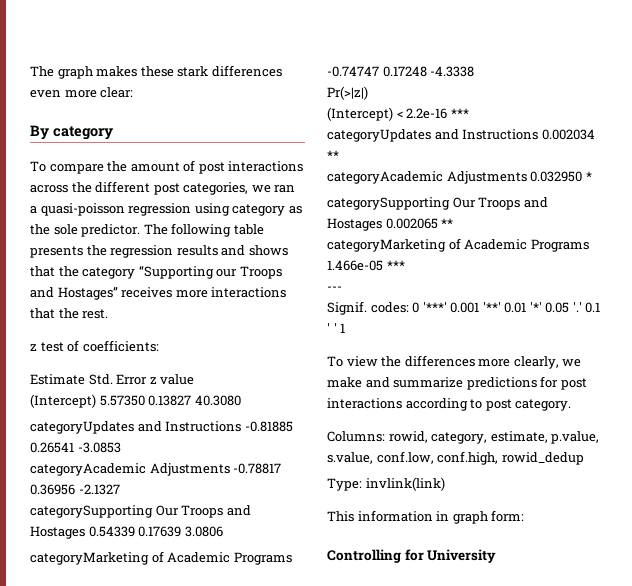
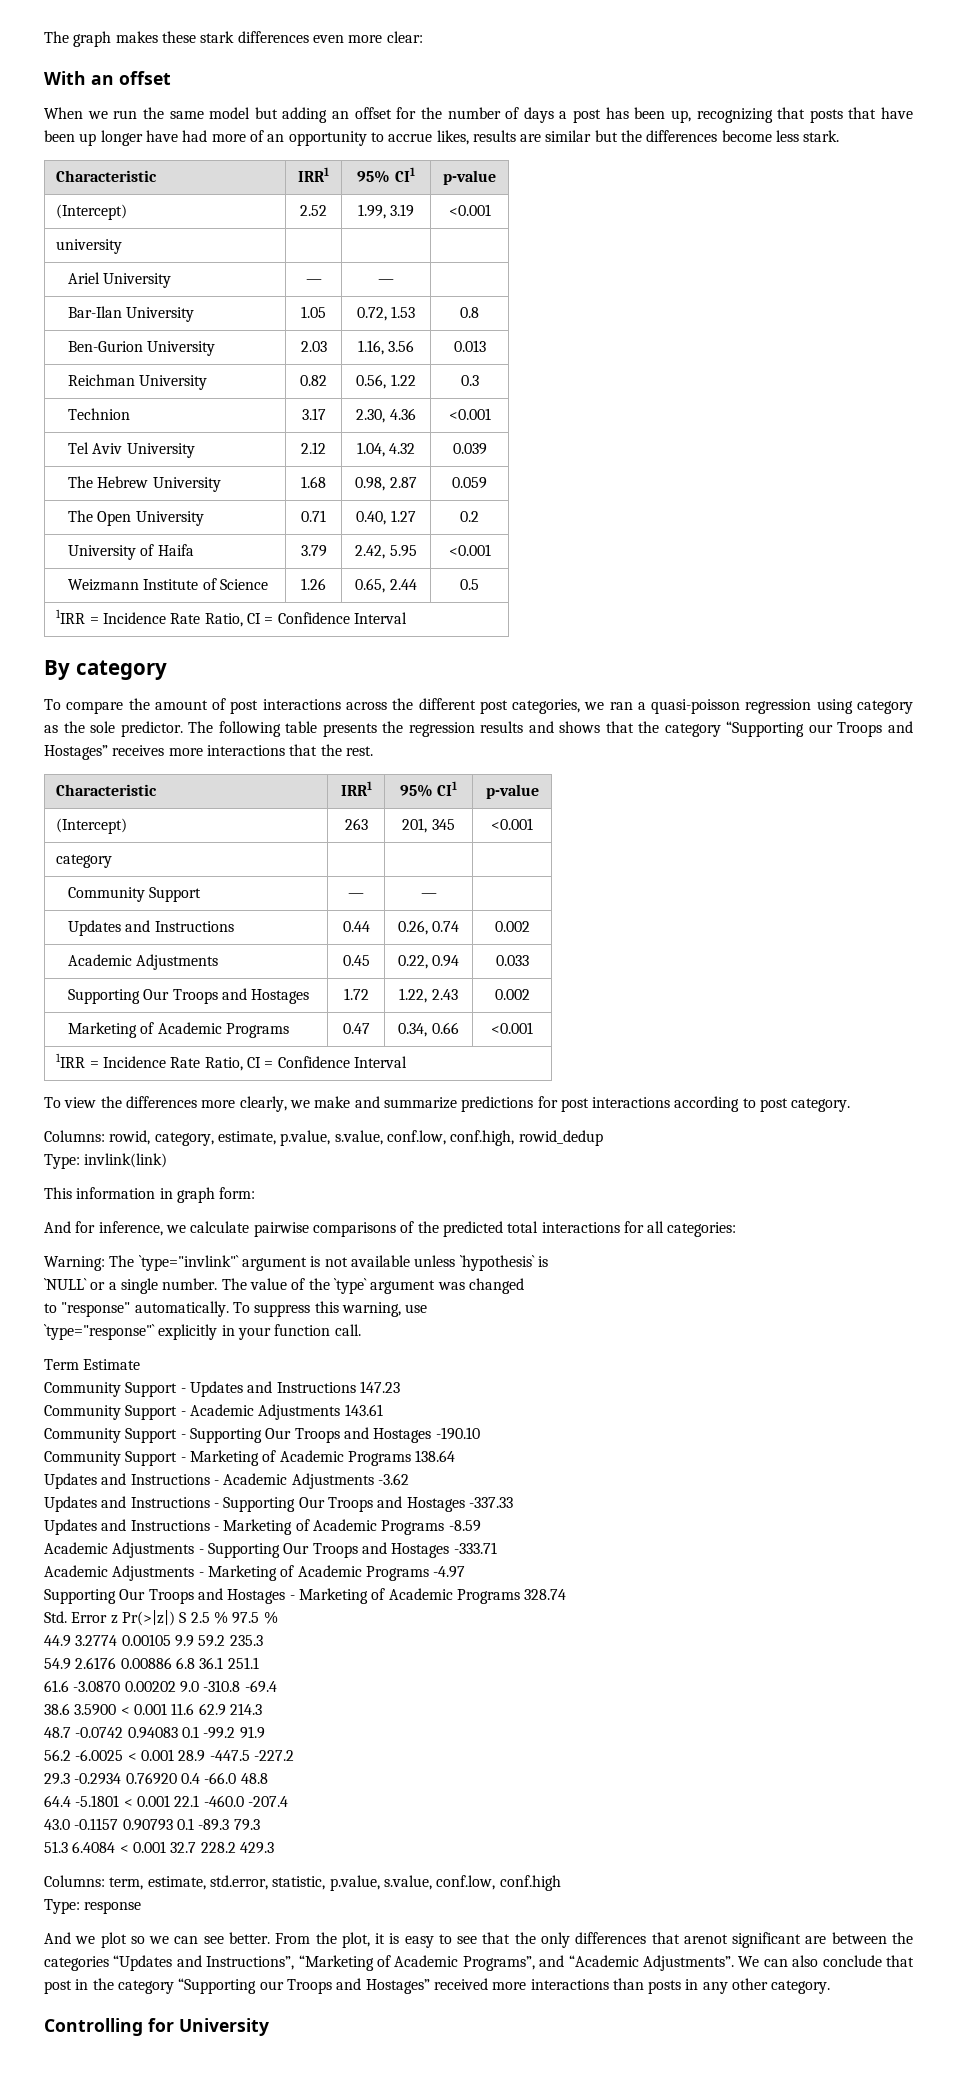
(134, 92) none -> [44,71,171,85] [44,107,913,123] [44,130,840,146] [56,170,158,182] [298,167,329,182] [357,167,415,183] [442,170,496,185] [56,204,128,220] [300,205,327,216] [357,204,415,219] [448,204,491,216] [56,239,123,254] [68,272,172,288] [305,279,322,284] [377,279,394,284] [68,306,195,322] [301,306,326,318] [356,306,416,321] [459,307,479,318] [68,341,216,356] [300,341,327,352] [357,340,415,355] [453,340,486,352] [68,374,208,390] [300,375,327,386] [356,374,416,389] [460,375,479,386] [68,408,131,420] [301,408,326,420] [356,408,416,423] [448,408,491,420] [68,442,195,458] [301,442,326,454] [356,442,416,457] [452,443,487,455] [68,476,221,492] [301,476,326,488] [355,477,417,491] [451,477,487,489] [68,510,204,526] [301,510,326,522] [356,510,416,525] [459,511,479,522] [68,544,194,560] [300,545,327,557] [355,545,417,559] [448,544,491,556] [68,578,268,591] [301,578,326,590] [355,578,417,593] [459,579,479,590] [56,609,407,627] // With an offset // When we run the same model but adding an offset for the number of days a post has been up, recognizing that posts that have been up longer have had more of an opportunity to accrue likes, results are similar but the differences become less stark. // Characteristic | IRR1 | 95% CI1 | p-value // (Intercept) | 2.52 | 1.99, 3.19 | <0.001 // university | | | // Ariel University | — | — | // Bar-Ilan University | 1.05 | 0.72, 1.53 | 0.8 // Ben-Gurion University | 2.03 | 1.16, 3.56 | 0.013 // Reichman University | 0.82 | 0.56, 1.22 | 0.3 // Technion | 3.17 | 2.30, 4.36 | <0.001 // Tel Aviv University | 2.12 | 1.04, 4.32 | 0.039 // The Hebrew University | 1.68 | 0.98, 2.87 | 0.059 // The Open University | 0.71 | 0.40, 1.27 | 0.2 // University of Haifa | 3.79 | 2.42, 5.95 | <0.001 // Weizmann Institute of Science | 1.26 | 0.65, 2.44 | 0.5 // 1IRR = Incidence Rate Ratio, CI = Confidence Interval
[30,340,159,352] [30,374,195,385] [30,394,241,408] [30,421,293,434] [30,442,121,453] [30,463,282,476] [30,484,120,495] [30,505,251,518] [30,526,223,539] [30,551,292,565] [327,66,475,77] [327,86,368,100] [327,107,469,121] [327,129,595,142] [327,150,339,160] [327,171,592,184] [327,197,548,210] [327,218,454,231] [327,238,589,252] [327,260,405,271] [327,286,342,291] [327,301,601,315] [327,323,346,333] // z test of coefficients: // Estimate Std. Error z value // (Intercept) 5.57350 0.13827 40.3080 // categoryUpdates and Instructions -0.81885 0.26541 -3.0853 // categoryAcademic Adjustments -0.78817 0.36956 -2.1327 // categorySupporting Our Troops and Hostages 0.54339 0.17639 3.0806 // categoryMarketing of Academic Programs -0.74747 0.17248 -4.3338 // Pr(>|z|) // (Intercept) < 2.2e-16 *** // categoryUpdates and Instructions 0.002034 ** // categoryAcademic Adjustments 0.032950 * // categorySupporting Our Troops and Hostages 0.002065 ** // categoryMarketing of Academic Programs 1.466e-05 *** // --- // Signif. codes: 0 '***' 0.001 '**' 0.01 '*' 0.05 '.' 0.1 ' ' 1 -> [56,784,158,796] [340,781,372,796] [399,781,458,797] [485,784,539,799] [56,818,128,834] [344,818,368,830] [402,818,455,833] [490,818,533,830] [56,854,113,868] [68,887,202,902] [347,893,364,898] [420,893,437,898] [68,920,234,936] [342,921,370,932] [397,920,460,935] [494,921,530,932] [68,954,219,970] [342,955,370,966] [397,955,460,969] [495,955,529,966] [68,988,310,1004] [343,988,369,1000] [399,988,458,1003] [494,989,530,1000] [68,1022,289,1038] [342,1023,370,1034] [398,1022,459,1037] [490,1022,533,1034] [56,1053,407,1071] // Characteristic | IRR1 | 95% CI1 | p-value // (Intercept) | 263 | 201, 345 | <0.001 // category | | | // Community Support | — | — | // Updates and Instructions | 0.44 | 0.26, 0.74 | 0.002 // Academic Adjustments | 0.45 | 0.22, 0.94 | 0.033 // Supporting Our Troops and Hostages | 1.72 | 1.22, 2.43 | 0.002 // Marketing of Academic Programs | 0.47 | 0.34, 0.66 | <0.001 // 1IRR = Incidence Rate Ratio, CI = Confidence Interval
(525, 516) none -> [44,1221,737,1237] [44,1255,548,1271] [44,1278,524,1294] [44,1301,428,1317] [44,1324,361,1340] [44,1359,141,1370] [44,1381,400,1397] [44,1404,383,1420] [44,1427,480,1443] [44,1450,456,1466] [44,1473,409,1489] [44,1496,513,1512] [44,1519,481,1535] [44,1542,497,1558] [44,1565,466,1581] [44,1588,567,1604] [44,1610,278,1626] [44,1634,263,1647] [44,1657,259,1670] [44,1680,277,1693] [44,1703,262,1716] [44,1726,265,1739] [44,1749,294,1762] [44,1772,268,1785] [44,1795,288,1807] [44,1818,260,1831] [44,1841,274,1854] [44,1875,561,1891] [44,1899,142,1914] [44,1932,913,1948] [44,1955,914,1971] [44,1978,831,1994] // And for inference, we calculate pairwise comparisons of the predicted total interactions for all categories: // Warning: The `type="invlink"` argument is not available unless `hypothesis` is // `NULL` or a single number. The value of the `type` argument was changed // to "response" automatically. To suppress this warning, use // `type="response"` explicitly in your function call. // Term Estimate // Community Support - Updates and Instructions 147.23 // Community Support - Academic Adjustments 143.61 // Community Support - Supporting Our Troops and Hostages -190.10 // Community Support - Marketing of Academic Programs 138.64 // Updates and Instructions - Academic Adjustments -3.62 // Updates and Instructions - Supporting Our Troops and Hostages -337.33 // Updates and Instructions - Marketing of Academic Programs -8.59 // Academic Adjustments - Supporting Our Troops and Hostages -333.71 // Academic Adjustments - Marketing of Academic Programs -4.97 // Supporting Our Troops and Hostages - Marketing of Academic Programs 328.74 // Std. Error z Pr(>|z|) S 2.5 % 97.5 % // 44.9 3.2774 0.00105 9.9 59.2 235.3 // 54.9 2.6176 0.00886 6.8 36.1 251.1 // 61.6 -3.0870 0.00202 9.0 -310.8 -69.4 // 38.6 3.5900 < 0.001 11.6 62.9 214.3 // 48.7 -0.0742 0.94083 0.1 -99.2 91.9 // 56.2 -6.0025 < 0.001 28.9 -447.5 -227.2 // 29.3 -0.2934 0.76920 0.4 -66.0 48.8 // 64.4 -5.1801 < 0.001 22.1 -460.0 -207.4 // 43.0 -0.1157 0.90793 0.1 -89.3 79.3 // 51.3 6.4084 < 0.001 32.7 228.2 429.3 // Columns: term, estimate, std.error, statistic, p.value, s.value, conf.low, conf.high // Type: response // And we plot so we can see better. From the plot, it is easy to see that the only differences that arenot significant are between the categories “Updates and Instructions”, “Marketing of Academic Programs”, and “Academic Adjustments”. We can also conclude that post in the category “Supporting our Troops and Hostages” received more interactions than posts in any other category.

